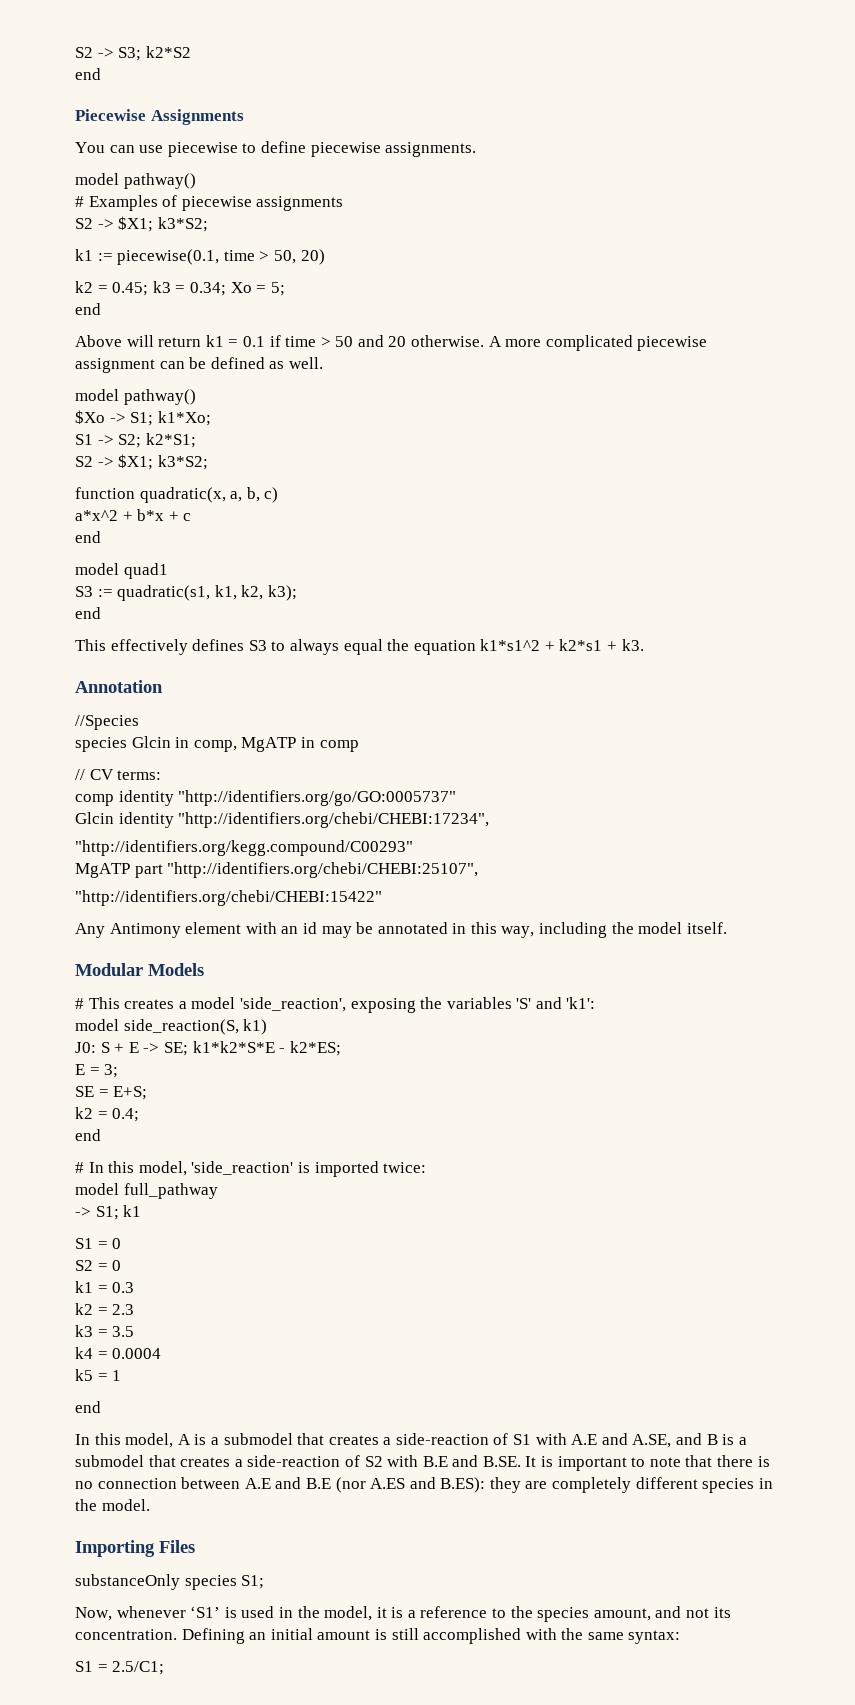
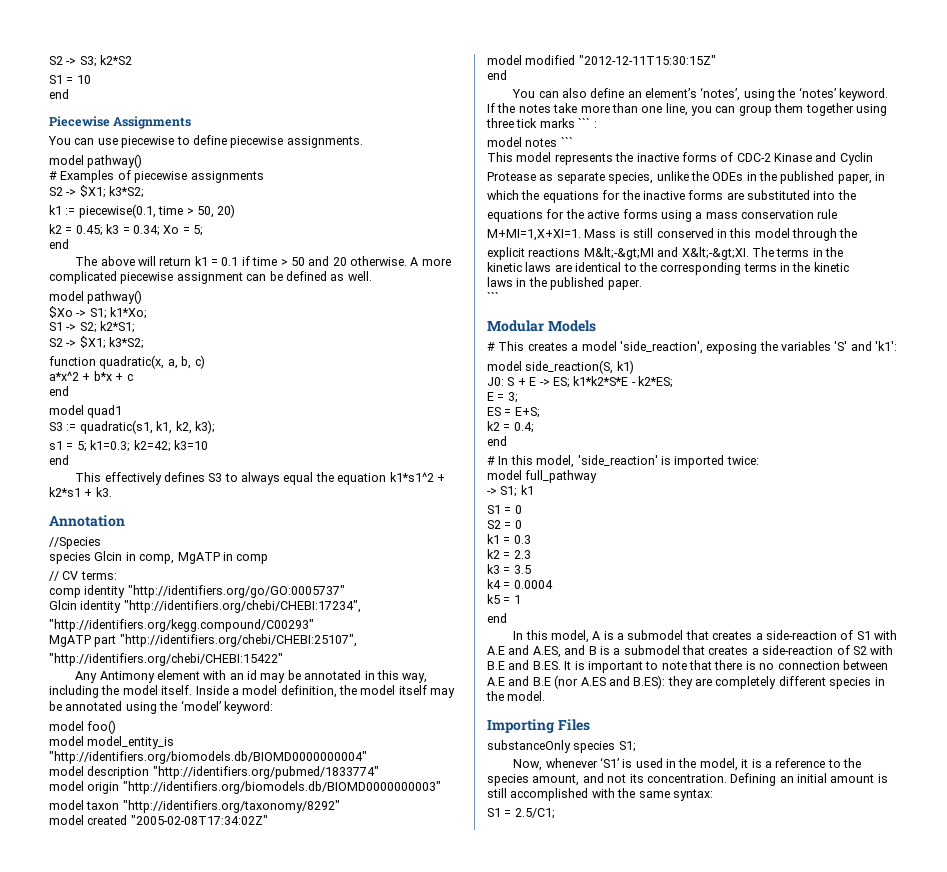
(191, 52) none -> [49,75,91,84] // S1 = 10
[75,335,122,347] Above -> [75,256,135,266] The above
(297, 593) none -> [49,440,208,452] // s1 = 5; k1=0.3; k2=42; k3=10
(727, 928) none -> [195,685,456,698] [49,700,273,714] [49,720,117,734] [49,736,175,749] [49,751,367,764] [49,766,379,779] [49,781,441,794] [49,800,340,813] [49,815,268,825] [487,55,716,65] [487,70,507,80] [512,87,888,101] [487,103,887,116] [486,118,597,128] [487,137,573,147] [487,152,873,165] [487,171,886,184] [487,190,856,203] [487,209,838,222] [487,228,858,241] [487,247,843,260] [487,262,849,275] [487,277,642,290] [487,292,499,302] Inside a model definition, the model itself may be annotated using the ‘model’ keyword: // model foo() // model model_entity_is "http://identifiers.org/biomodels.db/BIOMD0000000004" // model description "http://identifiers.org/pubmed/1833774" // model origin "http://identifiers.org/biomodels.db/BIOMD0000000003" // model taxon "http://identifiers.org/taxonomy/8292" // model created "2005-02-08T17:34:02Z" // model modified "2012-12-11T15:30:15Z" // end // You can also define an element’s ‘notes’, using the ‘notes’ keyword. If the notes take more than one line, you can group them together using three tick marks ``` : // model notes ``` // This model represents the inactive forms of CDC-2 Kinase and Cyclin // Protease as separate species, unlike the ODEs in the published paper, in // which the equations for the inactive forms are substituted into the // equations for the active forms using a mass conservation rule // M+MI=1,X+XI=1. Mass is still conserved in this model through the // explicit reactions M&lt;-&gt;MI and X&lt;-&gt;XI. The terms in the // kinetic laws are identical to the corresponding terms in the kinetic // laws in the published paper. // ```
[163,1042,188,1056] SE; -> [552,377,570,388] ES;
[75,1086,94,1097] SE -> [487,407,501,416] ES
[632,1434,672,1448] A.SE, -> [532,646,561,658] A.ES,
[482,1456,521,1467] B.SE. -> [532,661,561,670] B.ES.

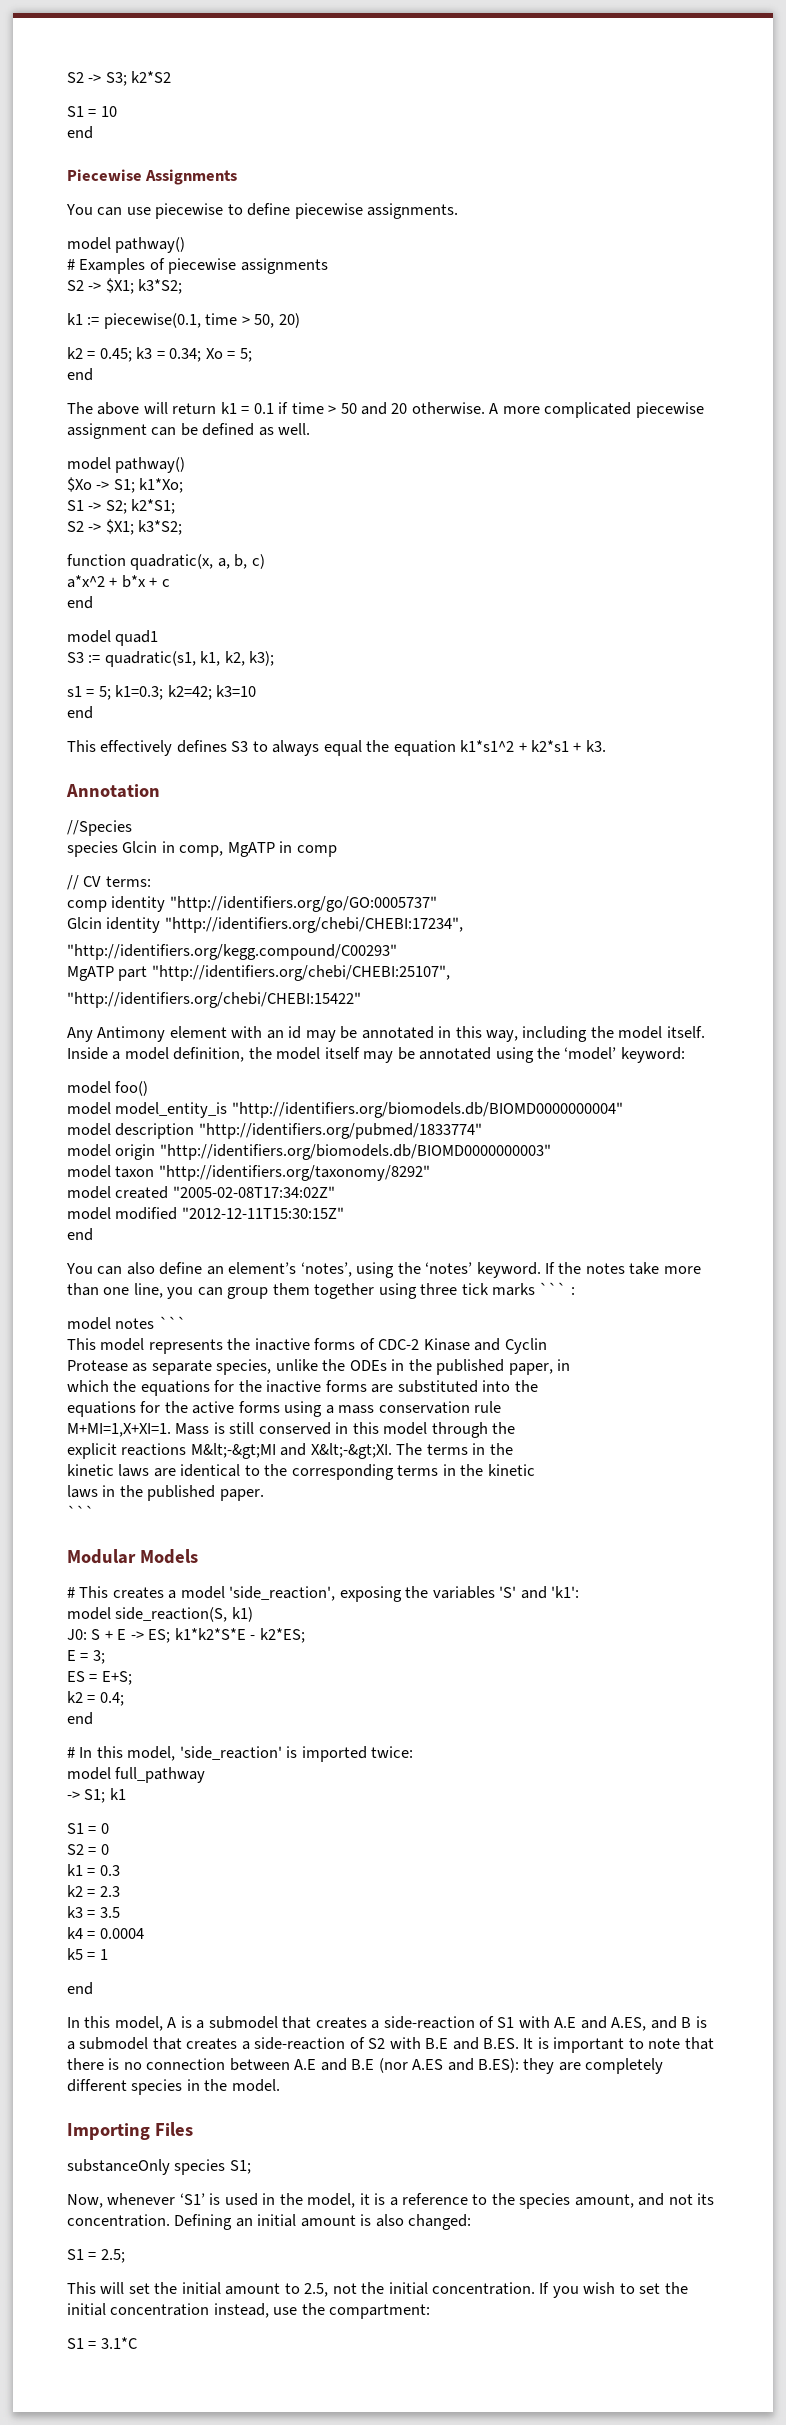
[487,788,713,801] [487,808,555,819] still accomplished with the same syntax: // S1 = 2.5/C1; -> [375,2214,472,2230] [67,2249,125,2263] [67,2282,688,2298] [67,2303,431,2319] [67,2337,137,2349] also changed: // S1 = 2.5; // This will set the initial amount to 2.5, not the initial concentration. If you wish to set the initial concentration instead, use the compartment: // S1 = 3.1*C

